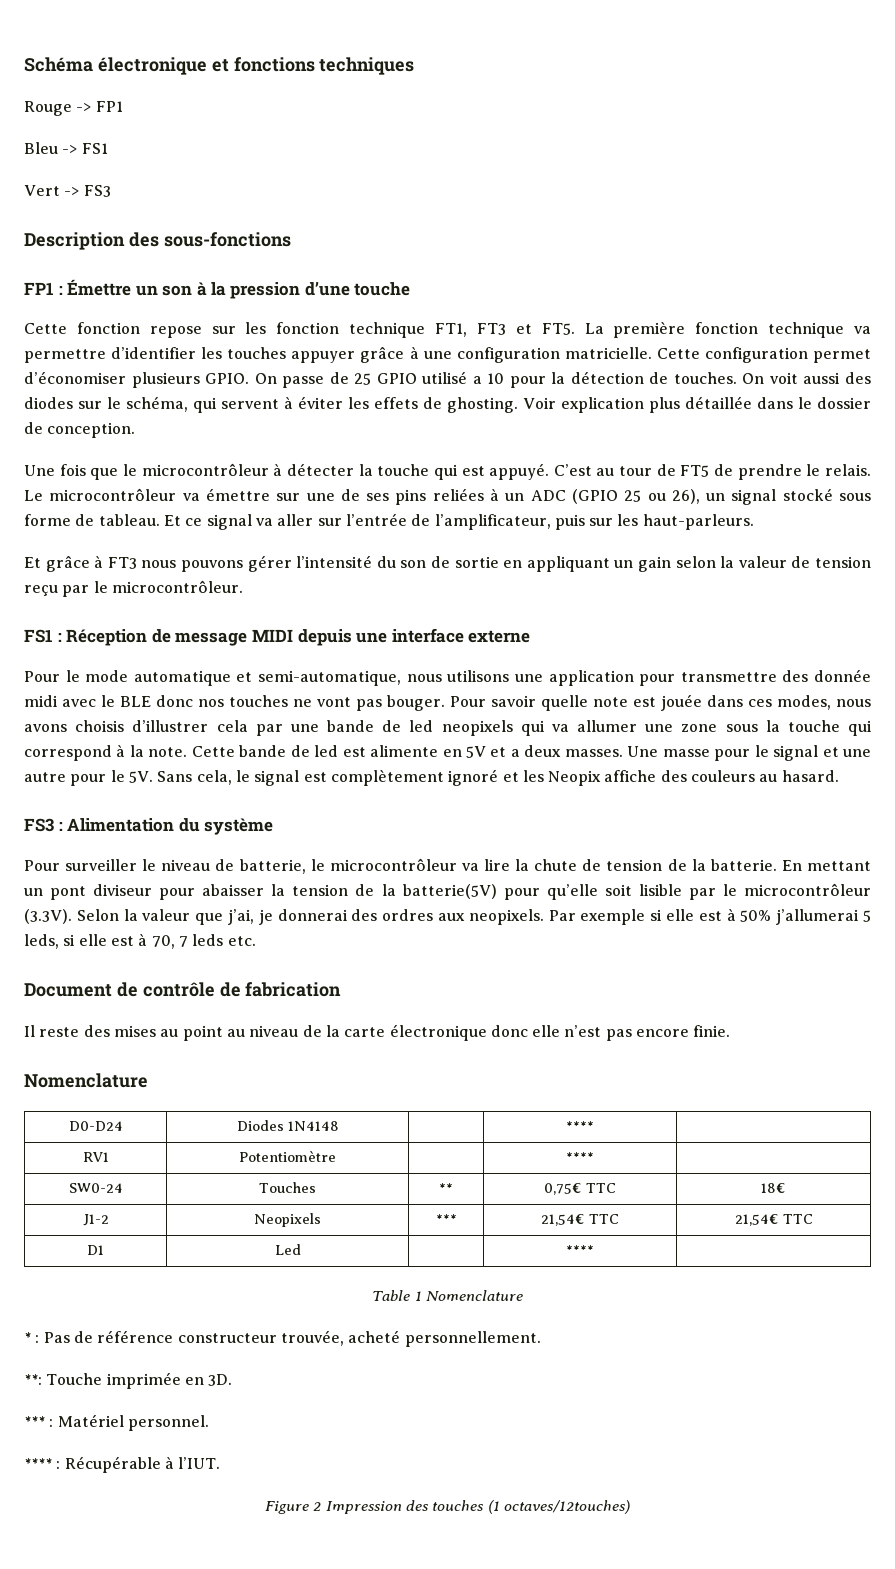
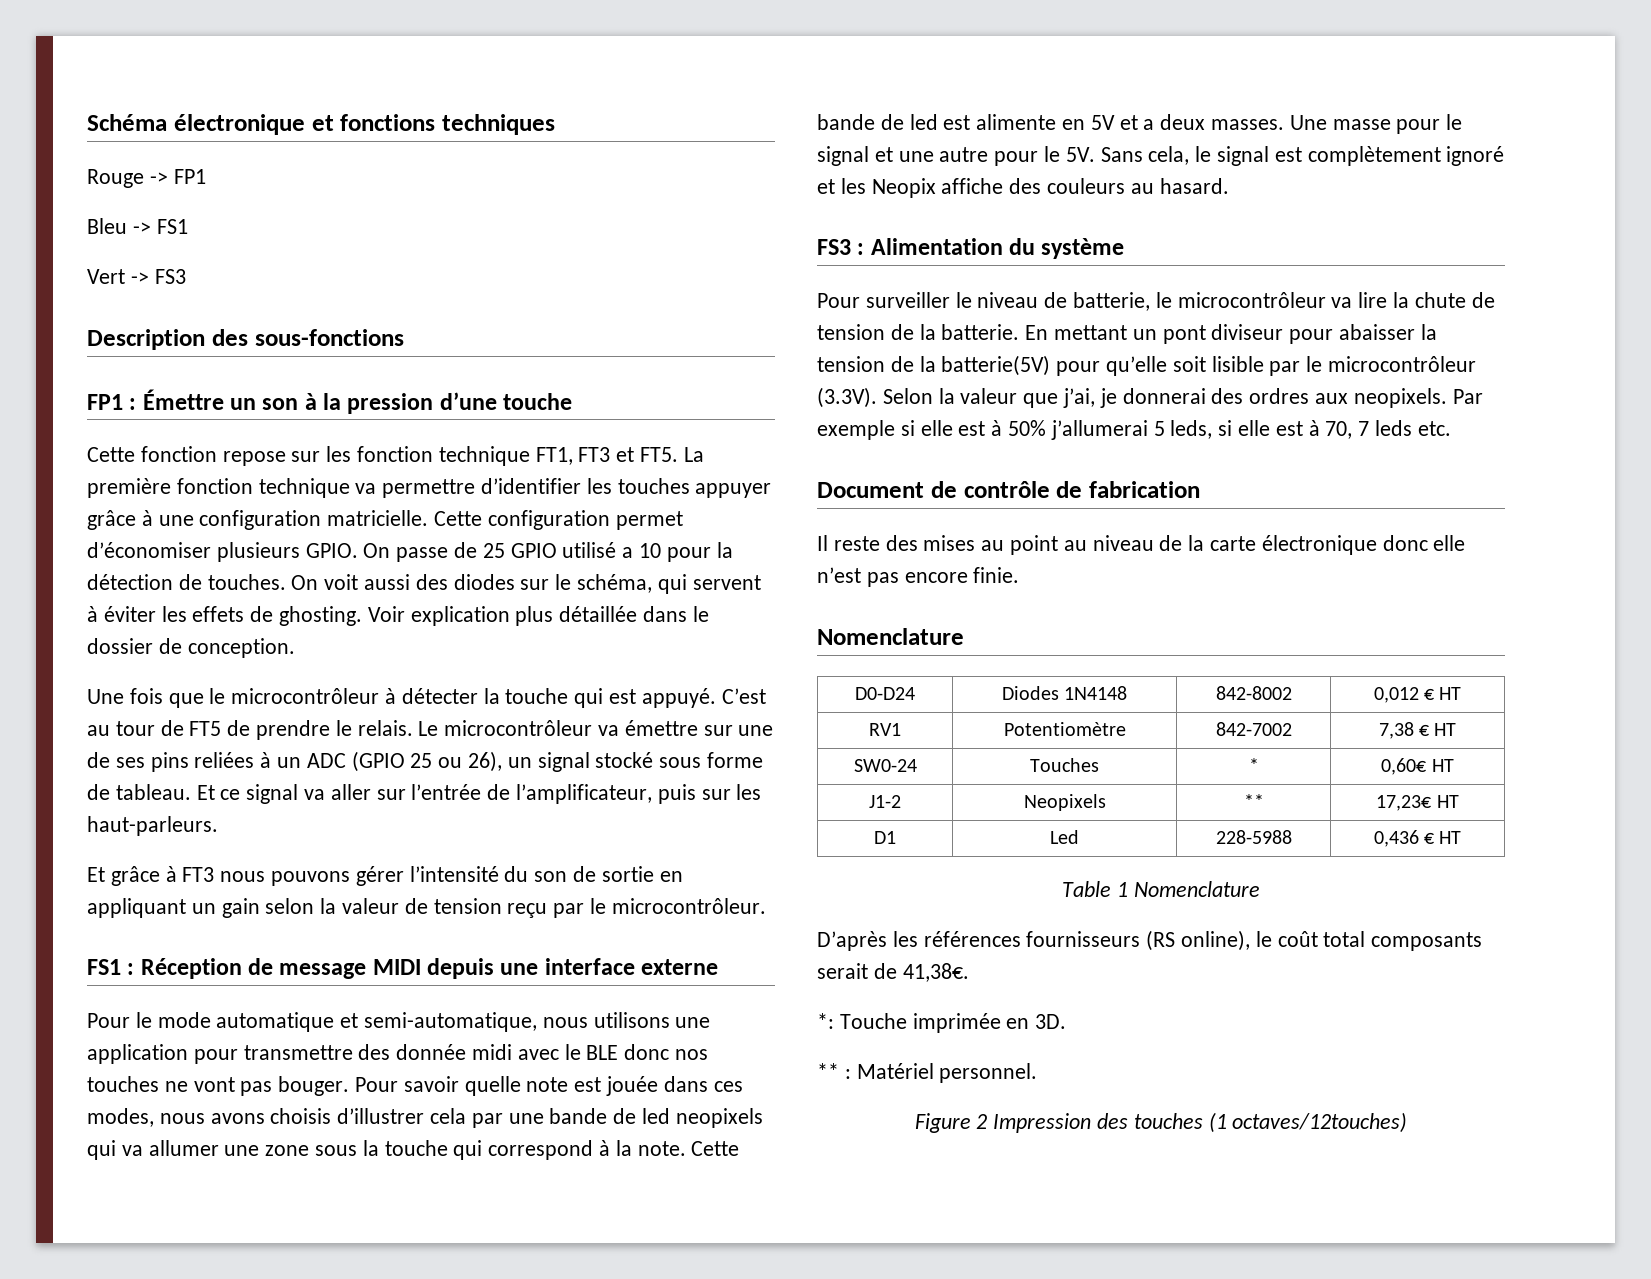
[565,1121,594,1131] [82,1152,109,1162] [239,1150,336,1162] [565,1152,594,1162] [68,1183,123,1193] [259,1182,317,1193] [439,1183,453,1193] [543,1183,616,1195] [760,1183,786,1193] [82,1214,109,1226] [254,1213,321,1227] [435,1214,457,1224] [541,1214,619,1226] [734,1214,813,1226] [87,1245,104,1255] [274,1244,301,1255] [565,1245,594,1255] [372,1290,523,1301] [24,1330,541,1347] [24,1374,42,1385] | **** | // RV1 | Potentiomètre | | **** | // SW0-24 | Touches | ** | 0,75€ TTC | 18€ // J1-2 | Neopixels | *** | 21,54€ TTC | 21,54€ TTC // D1 | Led | | **** | // Table 1 Nomenclature // * : Pas de référence constructeur trouvée, acheté personnellement. // **: -> [1215,686,1292,700] [1373,687,1462,703] [869,723,901,736] [1003,722,1126,736] [1215,722,1292,736] [1378,722,1457,739] [853,759,917,772] [1030,758,1099,772] [1248,758,1259,772] [1381,758,1454,775] [869,795,901,808] [1023,794,1106,811] [1243,794,1264,808] [1376,795,1459,811] [874,831,896,844] [1050,830,1079,844] [1215,830,1292,844] [1373,830,1462,847] [1062,881,1260,897] [817,930,1483,951] [817,963,969,982] [817,1013,834,1029] 842-8002 | 0,012 € HT // RV1 | Potentiomètre | 842-7002 | 7,38 € HT // SW0-24 | Touches | * | 0,60€ HT // J1-2 | Neopixels | ** | 17,23€ HT // D1 | Led | 228-5988 | 0,436 € HT // Table 1 Nomenclature // D’après les références fournisseurs (RS online), le coût total composants serait de 41,38€. // *:
[24,1416,45,1427] *** -> [817,1063,839,1079] **
[24,1456,221,1473] // **** : Récupérable à l’IUT. -> (1038, 1073) none

